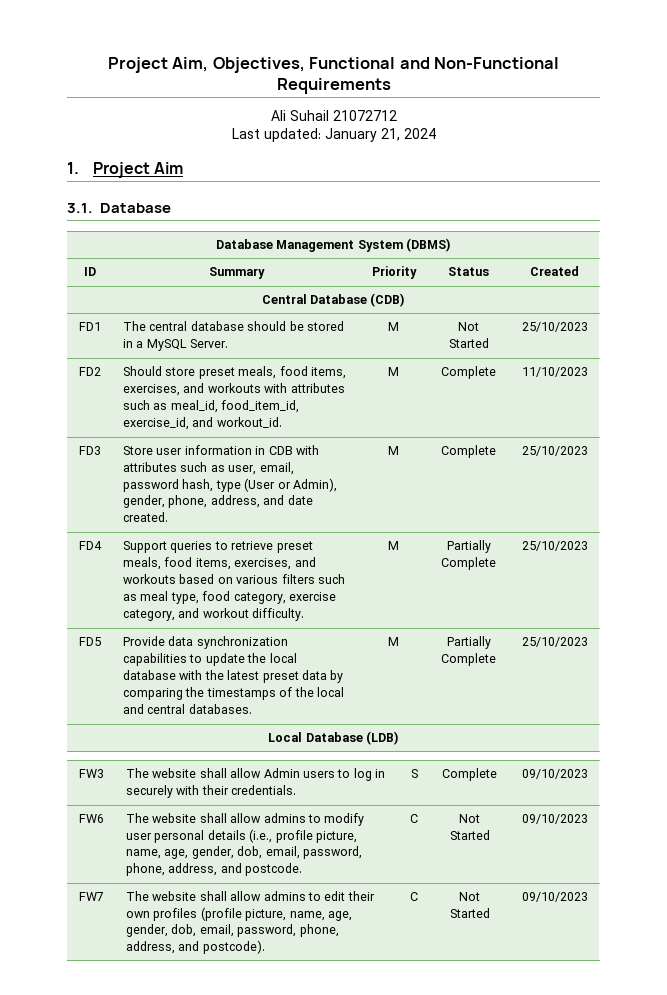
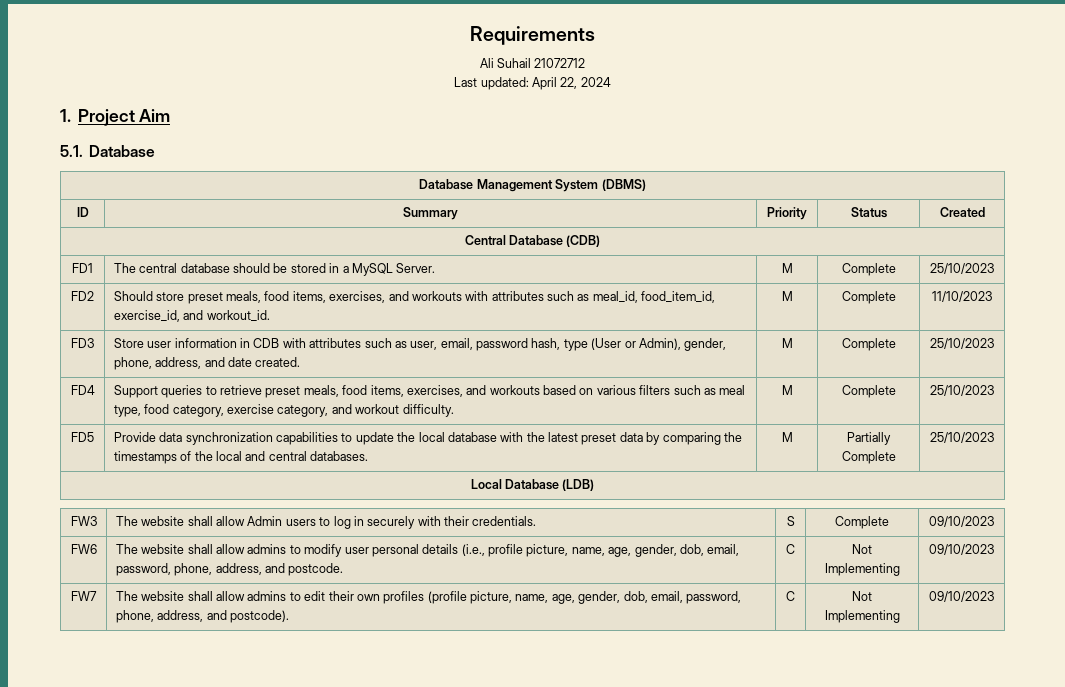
[107,57,560,73] Project Aim, Objectives, Functional and Non-Functional -> (470, 35) none
[324,128,400,142] January 21, -> [532,77,578,90] April 22,
[67,203,93,213] 3.1. -> [60,145,83,157] 5.1.
[458,322,479,331] [448,338,489,348] Not Started -> [841,263,896,276] Complete
[446,540,491,553] Partially -> (793, 390) none
[449,830,490,840] Started -> [824,563,900,576] Implementing
[449,908,490,918] Started -> [824,610,900,623] Implementing

